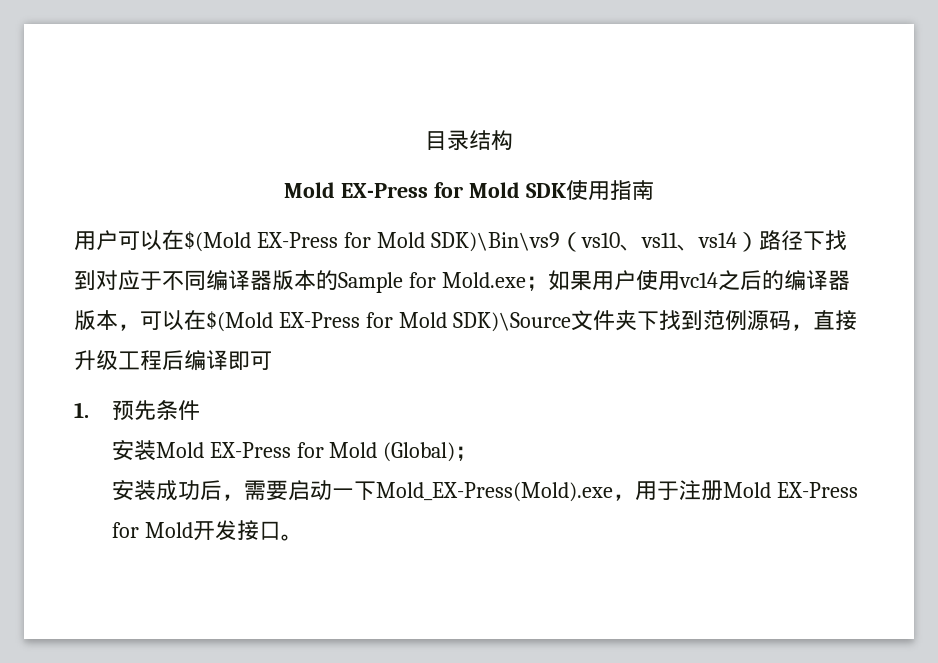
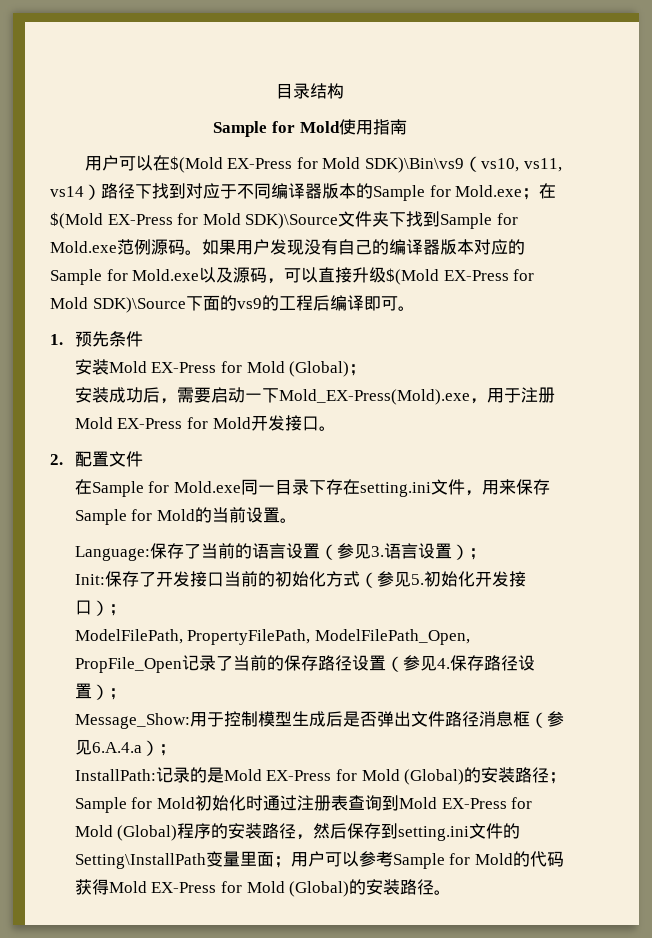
[284,182,566,198] Mold EX-Press for Mold SDK -> [213,121,340,137] Sample for Mold
[580,232,699,251] vs10、vs11、 -> [480,158,562,172] vs10, vs11,
[547,270,850,291] [74,310,184,331] 如果用户使用vc14之后的编译器版本，可以 -> (540, 194) none
[702,310,857,331] [74,350,118,370] 范例源码，直接升级 -> [440,213,518,229] [50,239,525,255] [50,267,535,285] [50,295,279,313] Sample for Mold.exe范例源码。如果用户发现没有自己的编译器版本对应的Sample for Mold.exe以及源码，可以直接升级$(Mold EX-Press for Mold SDK)\Source下面的vs9的
(272, 360) none -> [397,306,415,311] 。
(303, 537) none -> [50,451,143,467] [74,479,551,497] [74,507,298,525] [74,543,486,561] [74,571,526,588] [74,600,126,616] [74,629,471,645] [74,655,535,673] [74,683,126,700] [74,711,564,729] [74,739,176,756] [74,767,567,785] [74,795,533,813] [74,823,521,841] [74,851,565,869] [74,879,452,897] // 2.配置文件 // 在Sample for Mold.exe同一目录下存在setting.ini文件，用来保存Sample for Mold的当前设置。 // Language:保存了当前的语言设置（参见3.语言设置）； // Init:保存了开发接口当前的初始化方式（参见5.初始化开发接口）； // ModelFilePath, PropertyFilePath, ModelFilePath_Open, PropFile_Open记录了当前的保存路径设置（参见4.保存路径设置）； // Message_Show:用于控制模型生成后是否弹出文件路径消息框（参见6.A.4.a）； // InstallPath:记录的是Mold EX-Press for Mold (Global)的安装路径；Sample for Mold初始化时通过注册表查询到Mold EX-Press for Mold (Global)程序的安装路径，然后保存到setting.ini文件的Setting\InstallPath变量里面；用户可以参考Sample for Mold的代码获得Mold EX-Press for Mold (Global)的安装路径。

